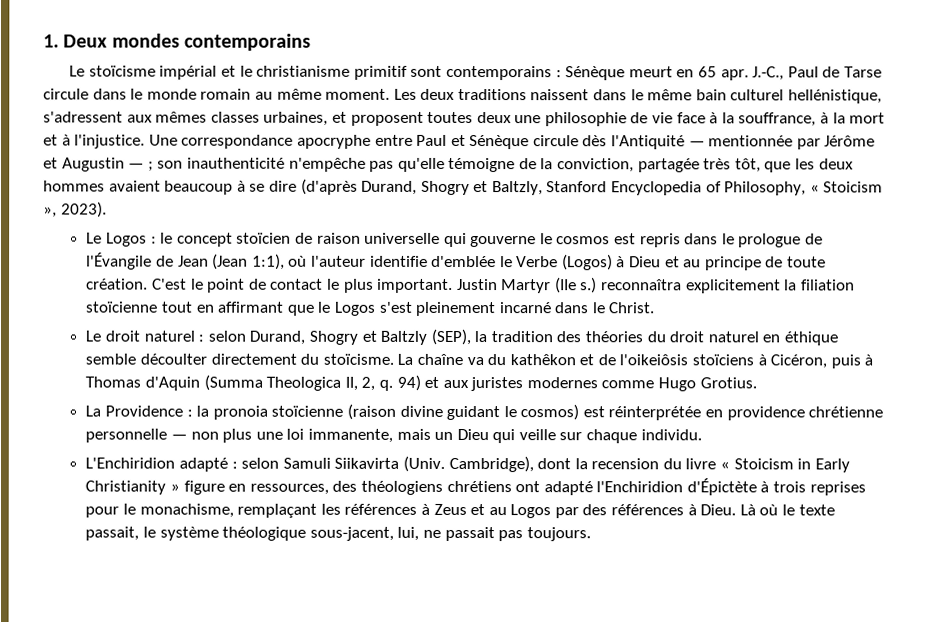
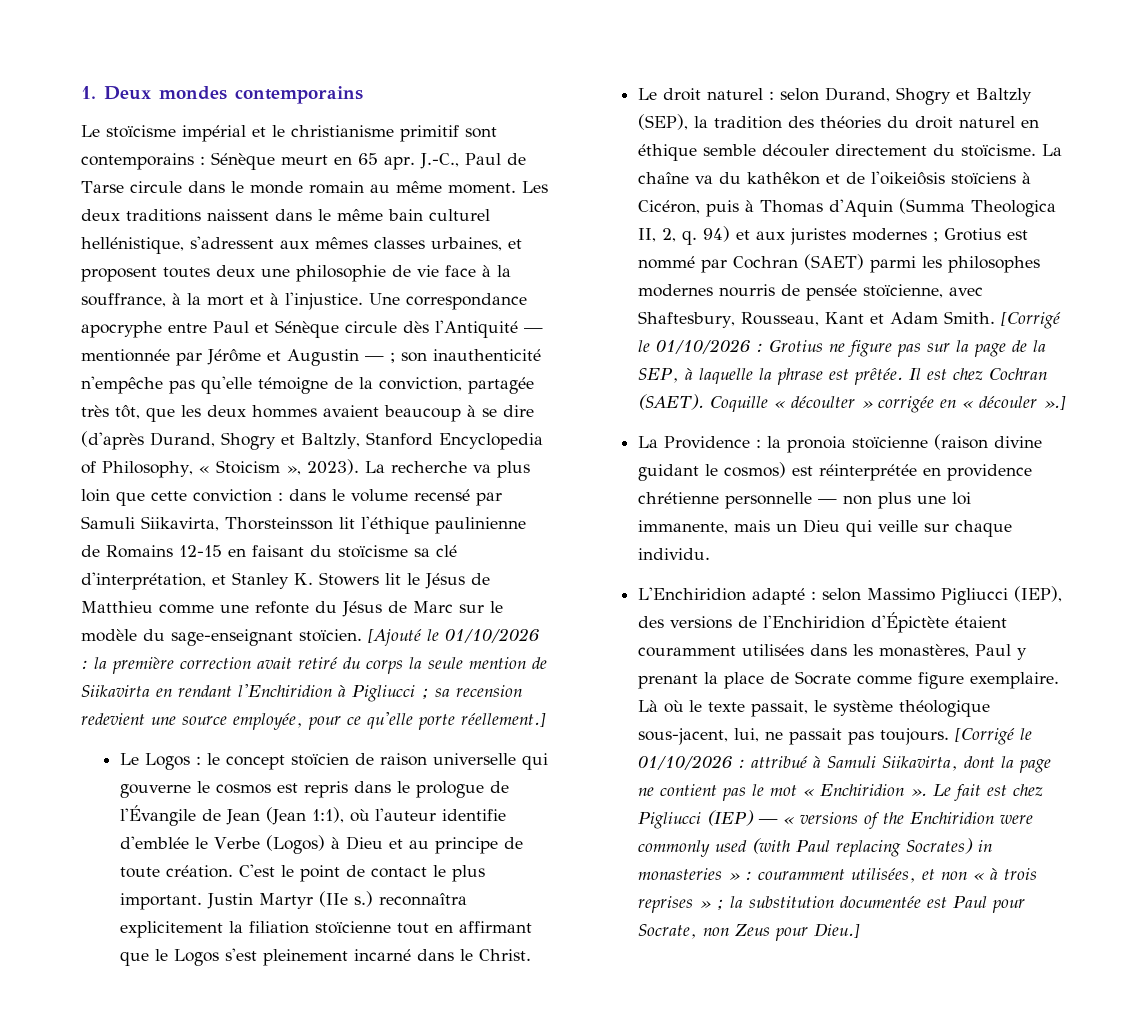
(107, 209) none -> [364,461,530,478] [81,489,502,506] [81,516,526,534] [81,545,457,558] [81,572,490,590] [81,601,503,617] [81,628,539,646] [81,657,547,674] [81,684,522,702] [81,712,546,730] La recherche va plus loin que cette conviction : dans le volume recensé par Samuli Siikavirta, Thorsteinsson lit l'éthique paulinienne de Romains 12-15 en faisant du stoïcisme sa clé d'interprétation, et Stanley K. Stowers lit le Jésus de Matthieu comme une refonte du Jésus de Marc sur le modèle du sage-enseignant stoïcien. [Ajouté le 01/10/2026 : la première correction avait retiré du corps la seule mention de Siikavirta en rendant l'Enchiridion à Pigliucci ; sa recension redevient une source employée, pour ce qu'elle porte réellement.]
[139,353,207,365] découlter -> [762,144,830,157] découler
[601,377,757,392] comme Hugo Grotius. -> [933,228,1029,242] [638,254,1041,273] [638,284,984,301] [638,311,1062,329] [638,339,1047,357] [638,368,1048,385] [638,394,1067,413] ; Grotius est nommé par Cochran (SAET) parmi les philosophes modernes nourris de pensée stoïcienne, avec Shaftesbury, Rousseau, Kant et Adam Smith. [Corrigé le 01/10/2026 : Grotius ne figure pas sur la page de la SEP, à laquelle la phrase est prêtée. Il est chez Cochran (SAET). Coquille « découlter » corrigée en « découler ».]
[282,455,850,473] [85,478,866,496] [85,503,737,519] Samuli Siikavirta (Univ. Cambridge), dont la recension du livre « Stoicism in Early Christianity » figure en ressources, des théologiens chrétiens ont adapté l'Enchiridion d'Épictète à trois reprises pour le monachisme, remplaçant les références à Zeus et au Logos par des références à Dieu. -> [867,586,1063,605] [638,612,1008,633] [638,644,1028,660] [638,671,1060,689] Massimo Pigliucci (IEP), des versions de l'Enchiridion d'Épictète étaient couramment utilisées dans les monastères, Paul y prenant la place de Socrate comme figure exemplaire.
(591, 534) none -> [955,727,1033,745] [638,755,1052,773] [638,784,1044,801] [638,810,1034,829] [638,838,993,857] [638,868,1038,883] [638,896,1026,913] [638,923,861,941] [Corrigé le 01/10/2026 : attribué à Samuli Siikavirta, dont la page ne contient pas le mot « Enchiridion ». Le fait est chez Pigliucci (IEP) — « versions of the Enchiridion were commonly used (with Paul replacing Socrates) in monasteries » : couramment utilisées, et non « à trois reprises » ; la substitution documentée est Paul pour Socrate, non Zeus pour Dieu.]

